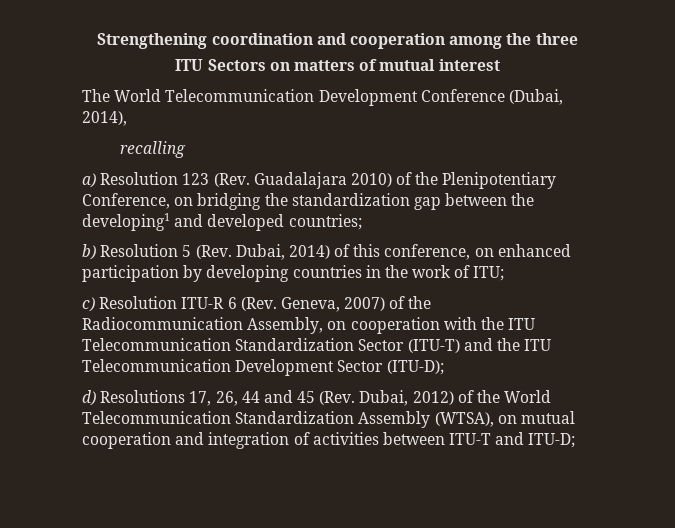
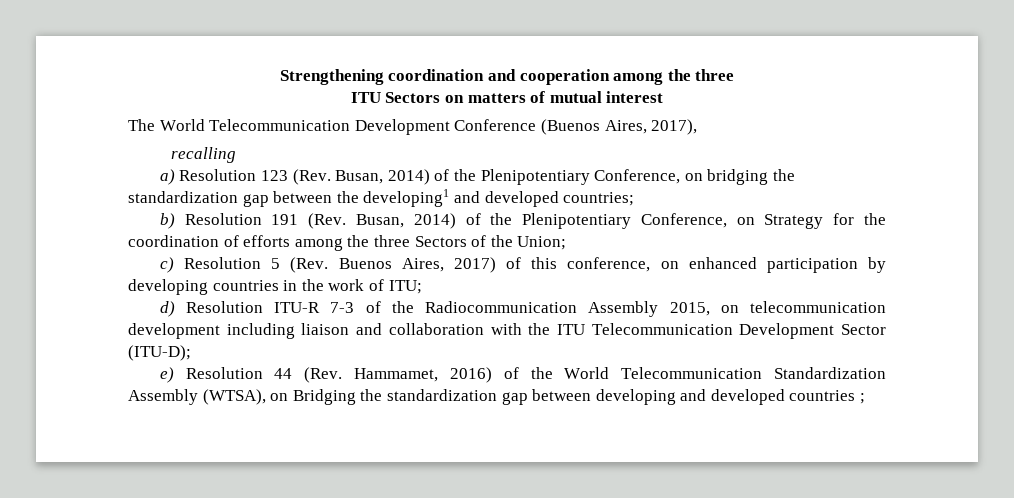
[508,89,563,105] [82,111,127,126] (Dubai, 2014), -> [540,119,698,135] (Buenos Aires, 2017),
[253,172,392,189] Guadalajara 2010) -> [335,169,430,185] Busan, 2014)
[182,244,330,260] 5 (Rev. Dubai, 2014) -> [271,213,887,229] [128,235,567,251] [159,257,496,273] 191 (Rev. Busan, 2014) of the Plenipotentiary Conference, on Strategy for the coordination of efforts among the three Sectors of the Union; // c) Resolution 5 (Rev. Buenos Aires, 2017)
[82,297,95,312] c) -> [159,301,175,317] d)
[227,296,432,312] [82,317,536,334] [82,338,552,353] [82,359,444,376] [82,390,454,406] 6 (Rev. Geneva, 2007) of the Radiocommunication Assembly, on cooperation with the ITU Telecommunication Standardization Sector (ITU-T) and the ITU Telecommunication Development Sector (ITU-D); // d) Resolutions 17, 26, 44 and 45 (Rev. Dubai, 2012) -> [330,301,886,317] [128,323,886,339] [128,345,191,361] [159,367,492,383] 7-3 of the Radiocommunication Assembly 2015, on telecommunication development including liaison and collaboration with the ITU Telecommunication Development Sector (ITU-D); // e) Resolution 44 (Rev. Hammamet, 2016)
[520,411,575,424] [82,432,576,449] mutual cooperation and integration of activities between ITU-T and ITU-D; -> [292,389,866,405] Bridging the standardization gap between developing and developed countries ;

